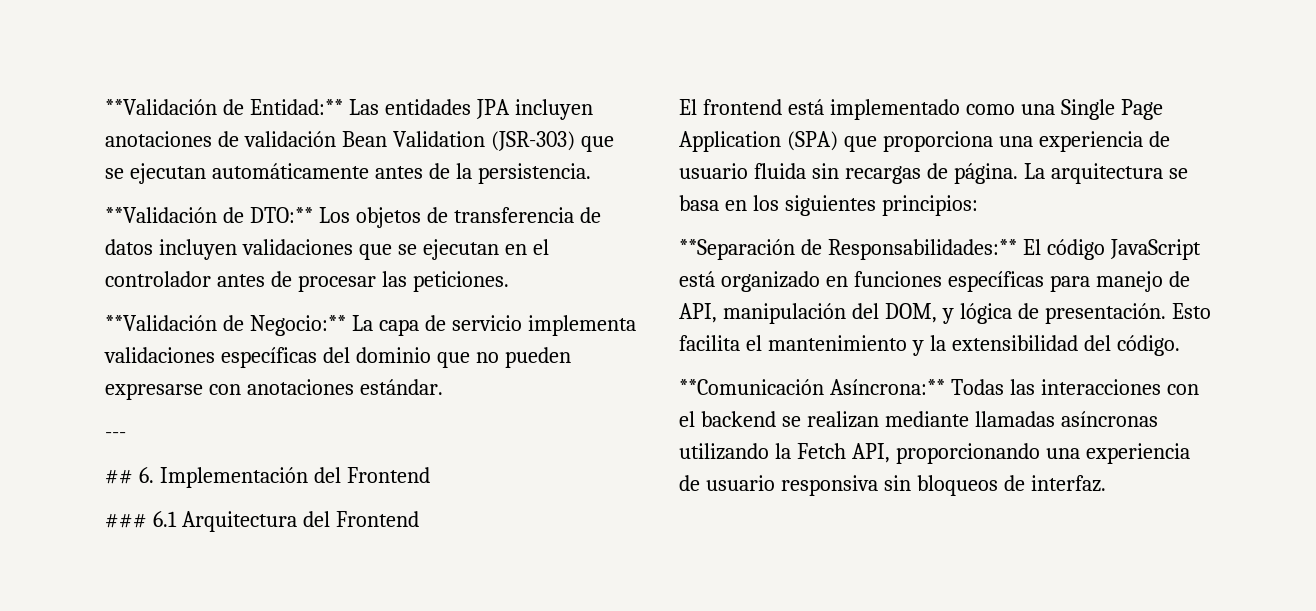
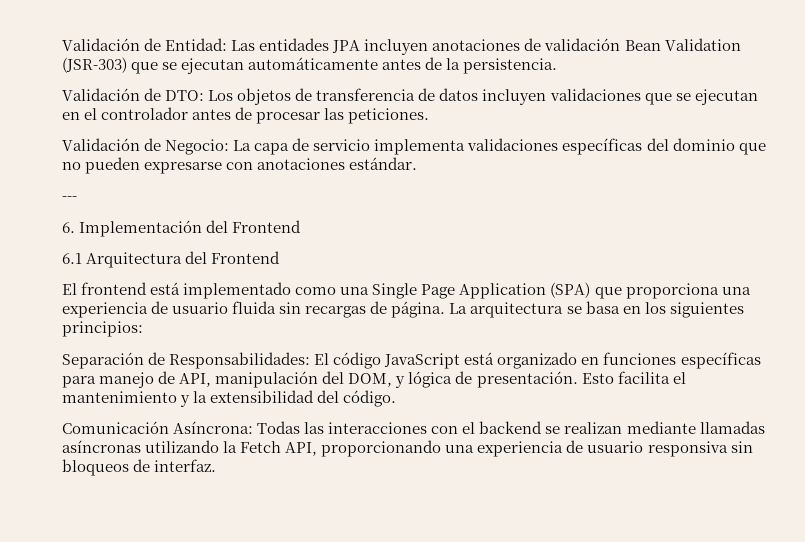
[105,99,343,115] **Validación de Entidad:** -> [62,38,228,51] Validación de Entidad:
[105,207,313,223] **Validación de DTO:** -> [62,88,205,101] Validación de DTO:
[105,315,346,336] **Validación de Negocio:** -> [62,138,230,155] Validación de Negocio:
[105,469,133,484] ## -> (77, 198) none
[105,513,147,528] ### -> (302, 226) none
[679,239,1017,260] **Separación de Responsabilidades:** -> [62,352,311,369] Separación de Responsabilidades:
[679,379,945,395] **Comunicación Asíncrona:** -> [62,421,254,434] Comunicación Asíncrona:

